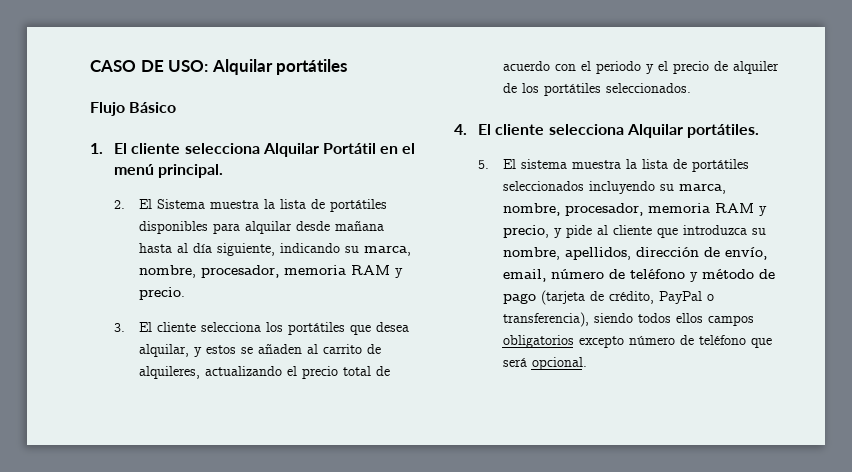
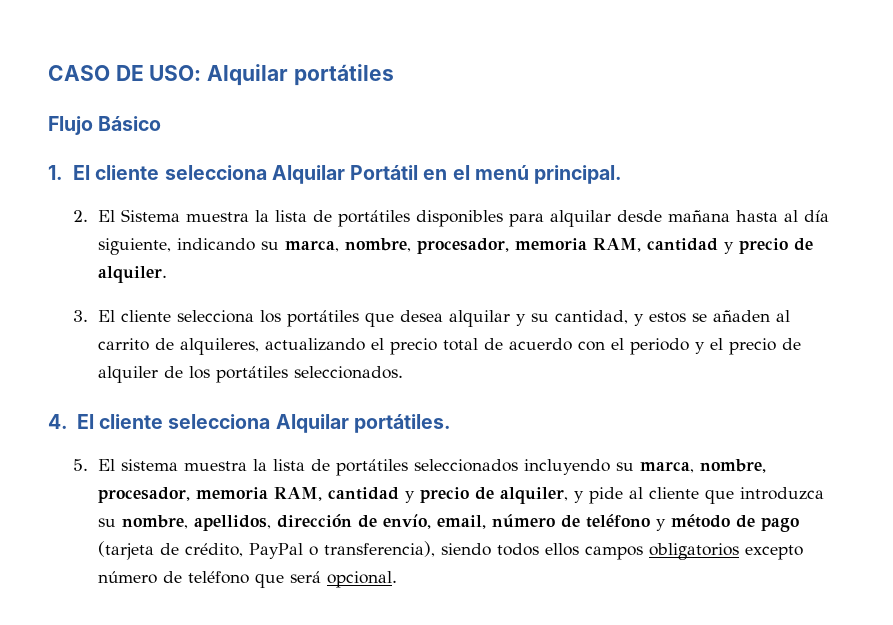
[350,265,403,278] [138,287,185,300] RAM y precio. -> [593,238,814,254] [98,266,168,283] RAM, cantidad y precio de alquiler.
[138,344,189,357] alquilar, -> [449,310,629,327] alquilar y su cantidad,
[714,203,767,216] [502,225,549,238] RAM y precio, -> [274,487,569,504] RAM, cantidad y precio de alquiler,

